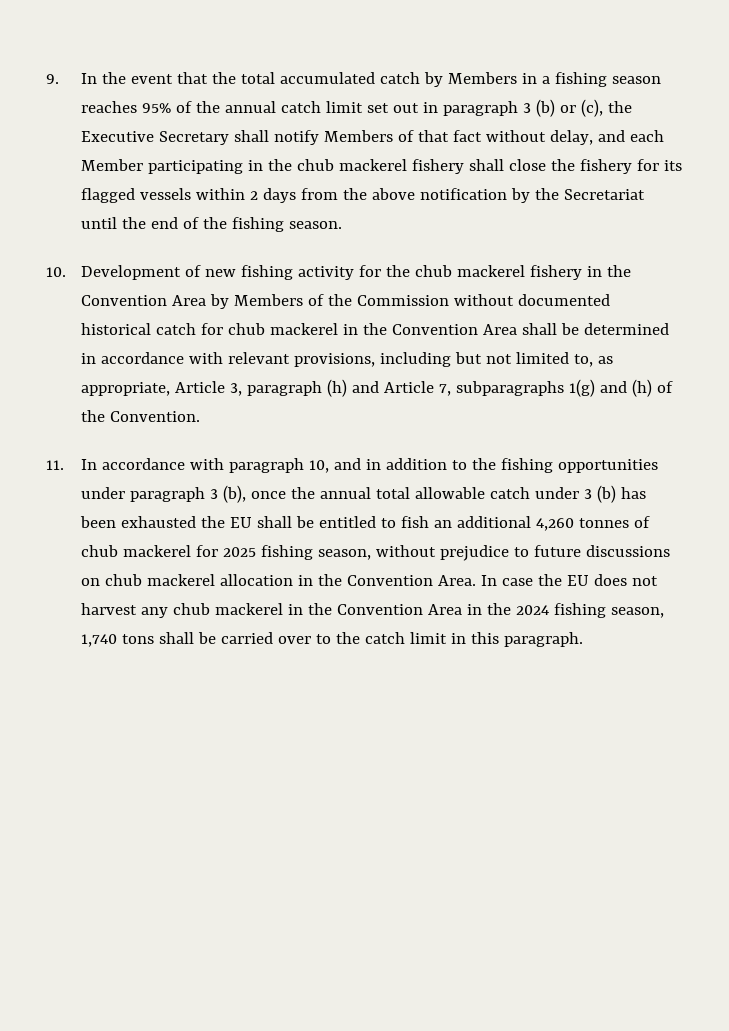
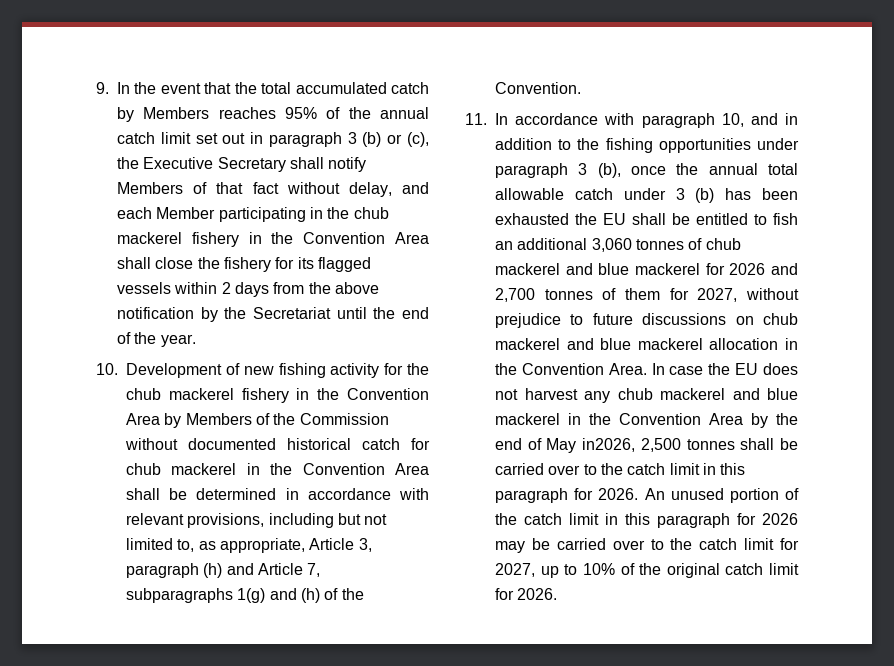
[521,72,661,87] in a fishing season -> (210, 113) none
(464, 166) none -> [248,232,429,244] in the Convention Area
[231,217,342,232] fishing season. -> [160,334,196,347] year.
[535,518,574,531] 4,260 -> [591,238,632,252] 3,060
[195,545,371,560] for 2025 fishing season, -> [565,263,798,275] [495,288,738,302] and blue mackerel for 2026 and 2,700 tonnes of them for 2027,
(215, 580) none -> [566,338,703,350] and blue mackerel
[287,603,664,618] [80,634,154,647] in the Convention Area in the 2024 fishing season, 1,740 tons -> [732,388,798,400] [495,413,798,428] [495,438,735,453] and blue mackerel in the Convention Area by the end of May in2026, 2,500 tonnes
[503,632,583,647] paragraph. -> [495,488,799,503] [495,513,798,528] [495,538,799,553] [495,563,799,578] [495,588,558,600] paragraph for 2026. An unused portion of the catch limit in this paragraph for 2026 may be carried over to the catch limit for 2027, up to 10% of the original catch limit for 2026.

